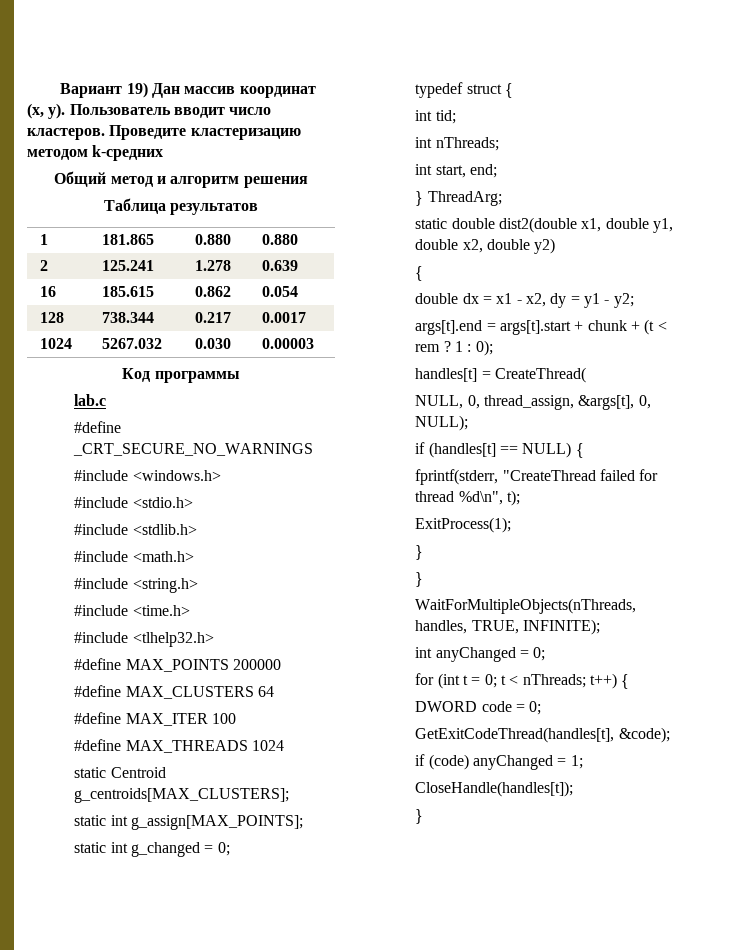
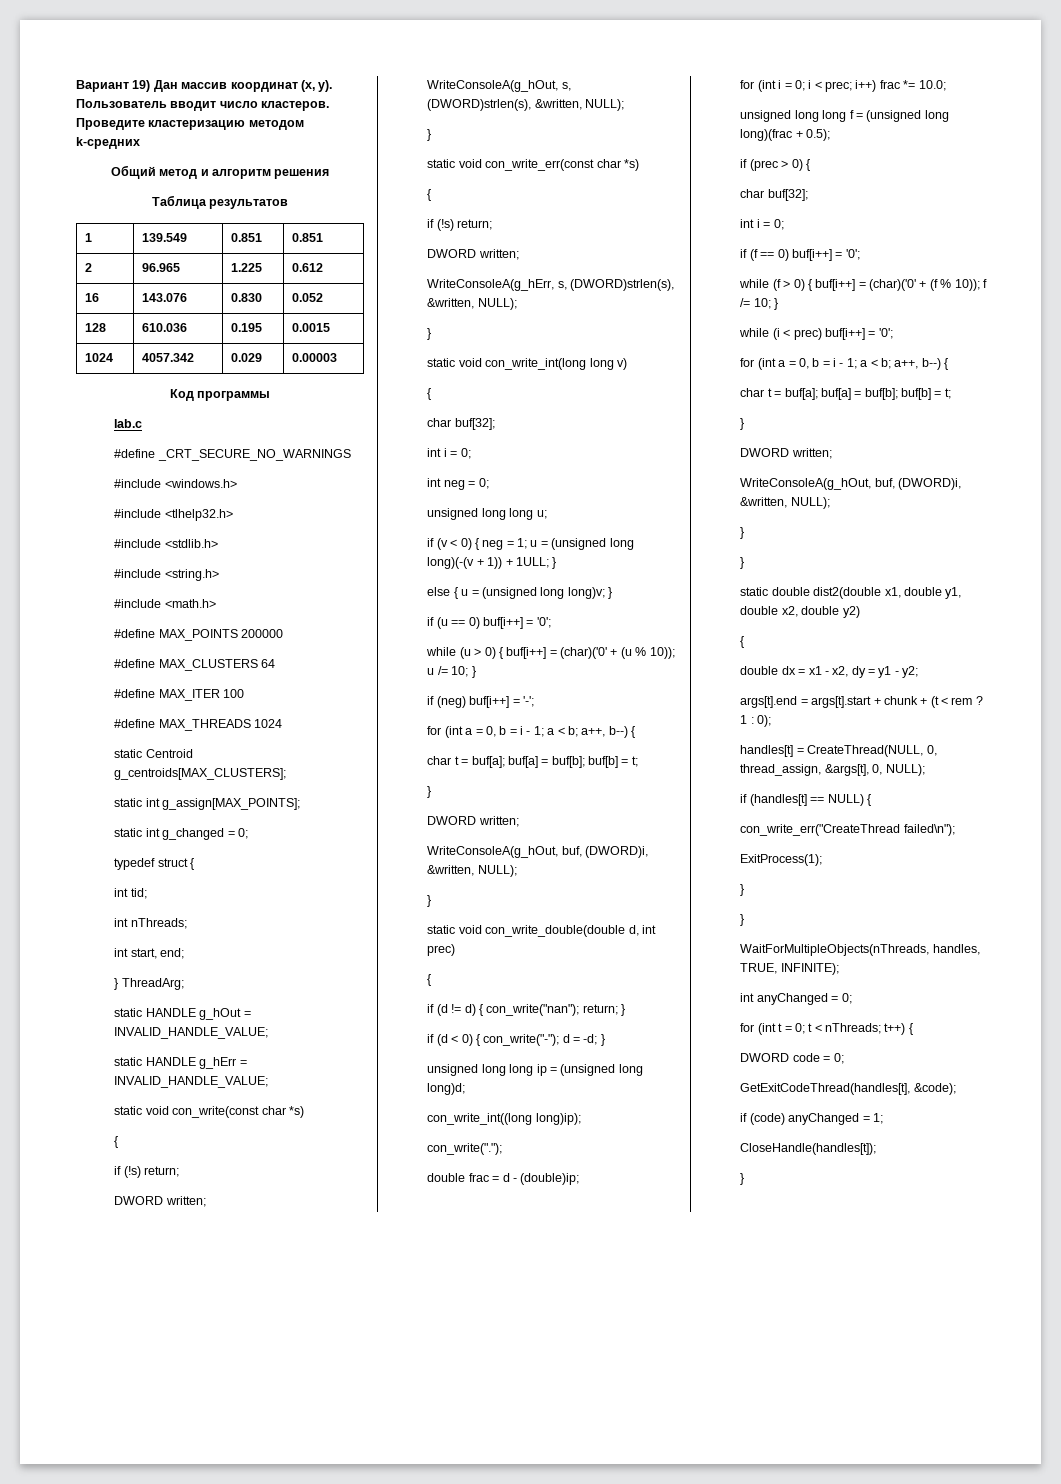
[101,234,154,245] [194,234,231,245] [261,234,298,245] [39,260,48,271] [101,260,154,271] [194,260,231,271] [261,260,298,271] [39,286,56,297] [101,286,154,297] [194,286,231,297] [261,286,298,297] [39,312,64,323] [101,312,154,323] [194,312,231,323] [261,312,306,323] 181.865 | 0.880 | 0.880 // 2 | 125.241 | 1.278 | 0.639 // 16 | 185.615 | 0.862 | 0.054 // 128 | 738.344 | 0.217 | 0.0017 -> [141,233,187,242] [230,233,262,242] [291,233,323,242] [84,263,92,272] [141,263,180,272] [230,263,262,272] [291,263,323,272] [84,293,99,302] [141,293,187,302] [230,293,262,302] [291,293,323,302] [84,323,106,332] [141,323,187,332] [230,323,262,332] [291,323,330,332] 139.549 | 0.851 | 0.851 // 2 | 96.965 | 1.225 | 0.612 // 16 | 143.076 | 0.830 | 0.052 // 128 | 610.036 | 0.195 | 0.0015
[101,338,162,349] [194,338,231,349] 5267.032 | 0.030 -> [141,353,194,362] [230,353,262,362] 4057.342 | 0.029
[132,497,193,508] <stdio.h> -> [164,509,233,521] <tlhelp32.h>
[74,551,194,562] // #include <math.h> -> (218, 543) none
[132,605,190,616] [74,632,214,647] <time.h> // #include <tlhelp32.h> -> [164,599,216,608] <math.h>
(502, 198) none -> [114,1008,251,1020] [114,1027,269,1039] [114,1057,247,1069] [114,1076,269,1088] [114,1106,304,1118] [114,1136,119,1148] [114,1166,180,1178] [114,1196,206,1207] [427,80,571,92] [427,99,625,111] [427,129,432,141] [427,159,639,171] [427,189,432,201] [427,219,493,231] [427,249,519,260] [427,279,675,291] [427,298,517,310] [427,328,432,340] [427,358,627,370] [427,388,432,400] [427,418,495,430] [427,448,471,459] [427,478,489,490] [427,508,547,520] [427,538,634,550] [427,557,557,569] [427,587,612,599] [427,617,551,629] [426,647,675,659] [427,666,476,678] [427,696,534,708] [427,726,635,738] [427,756,638,768] [427,786,432,798] [427,816,519,827] [427,846,649,858] [427,865,517,877] [427,895,432,907] [427,925,656,937] [427,944,456,956] [427,974,432,986] [427,1004,625,1016] [427,1034,605,1046] [427,1064,643,1076] [427,1083,466,1095] [427,1113,581,1125] [427,1143,503,1155] [427,1173,580,1185] [740,80,946,92] [740,110,949,122] [740,129,831,141] [740,159,810,171] [740,189,808,201] [740,219,784,230] [740,249,860,261] [739,279,987,291] [740,298,779,310] [739,328,893,340] [740,358,948,370] [740,388,951,400] [740,418,745,430] [740,448,832,459] [740,478,962,490] [740,497,830,509] [740,527,745,539] [740,557,745,569] // static HANDLE g_hOut = INVALID_HANDLE_VALUE; // static HANDLE g_hErr = INVALID_HANDLE_VALUE; // static void con_write(const char *s) // { // if (!s) return; // DWORD written; // WriteConsoleA(g_hOut, s, (DWORD)strlen(s), &written, NULL); // } // static void con_write_err(const char *s) // { // if (!s) return; // DWORD written; // WriteConsoleA(g_hErr, s, (DWORD)strlen(s), &written, NULL); // } // static void con_write_int(long long v) // { // char buf[32]; // int i = 0; // int neg = 0; // unsigned long long u; // if (v < 0) { neg = 1; u = (unsigned long long)(-(v + 1)) + 1ULL; } // else { u = (unsigned long long)v; } // if (u == 0) buf[i++] = '0'; // while (u > 0) { buf[i++] = (char)('0' + (u % 10)); u /= 10; } // if (neg) buf[i++] = '-'; // for (int a = 0, b = i - 1; a < b; a++, b--) { // char t = buf[a]; buf[a] = buf[b]; buf[b] = t; // } // DWORD written; // WriteConsoleA(g_hOut, buf, (DWORD)i, &written, NULL); // } // static void con_write_double(double d, int prec) // { // if (d != d) { con_write("nan"); return; } // if (d < 0) { con_write("-"); d = -d; } // unsigned long long ip = (unsigned long long)d; // con_write_int((long long)ip); // con_write("."); // double frac = d - (double)ip; // for (int i = 0; i < prec; i++) frac *= 10.0; // unsigned long long f = (unsigned long long)(frac + 0.5); // if (prec > 0) { // char buf[32]; // int i = 0; // if (f == 0) buf[i++] = '0'; // while (f > 0) { buf[i++] = (char)('0' + (f % 10)); f /= 10; } // while (i < prec) buf[i++] = '0'; // for (int a = 0, b = i - 1; a < b; a++, b--) { // char t = buf[a]; buf[a] = buf[b]; buf[b] = t; // } // DWORD written; // WriteConsoleA(g_hOut, buf, (DWORD)i, &written, NULL); // } // }
[494,367,586,383] [415,395,464,409] CreateThread( // NULL, -> [807,745,924,757] CreateThread(NULL,
[415,469,659,485] [415,490,520,506] fprintf(stderr, "CreateThread failed for thread %d\n", t); -> [740,824,955,836] con_write_err("CreateThread failed\n");

